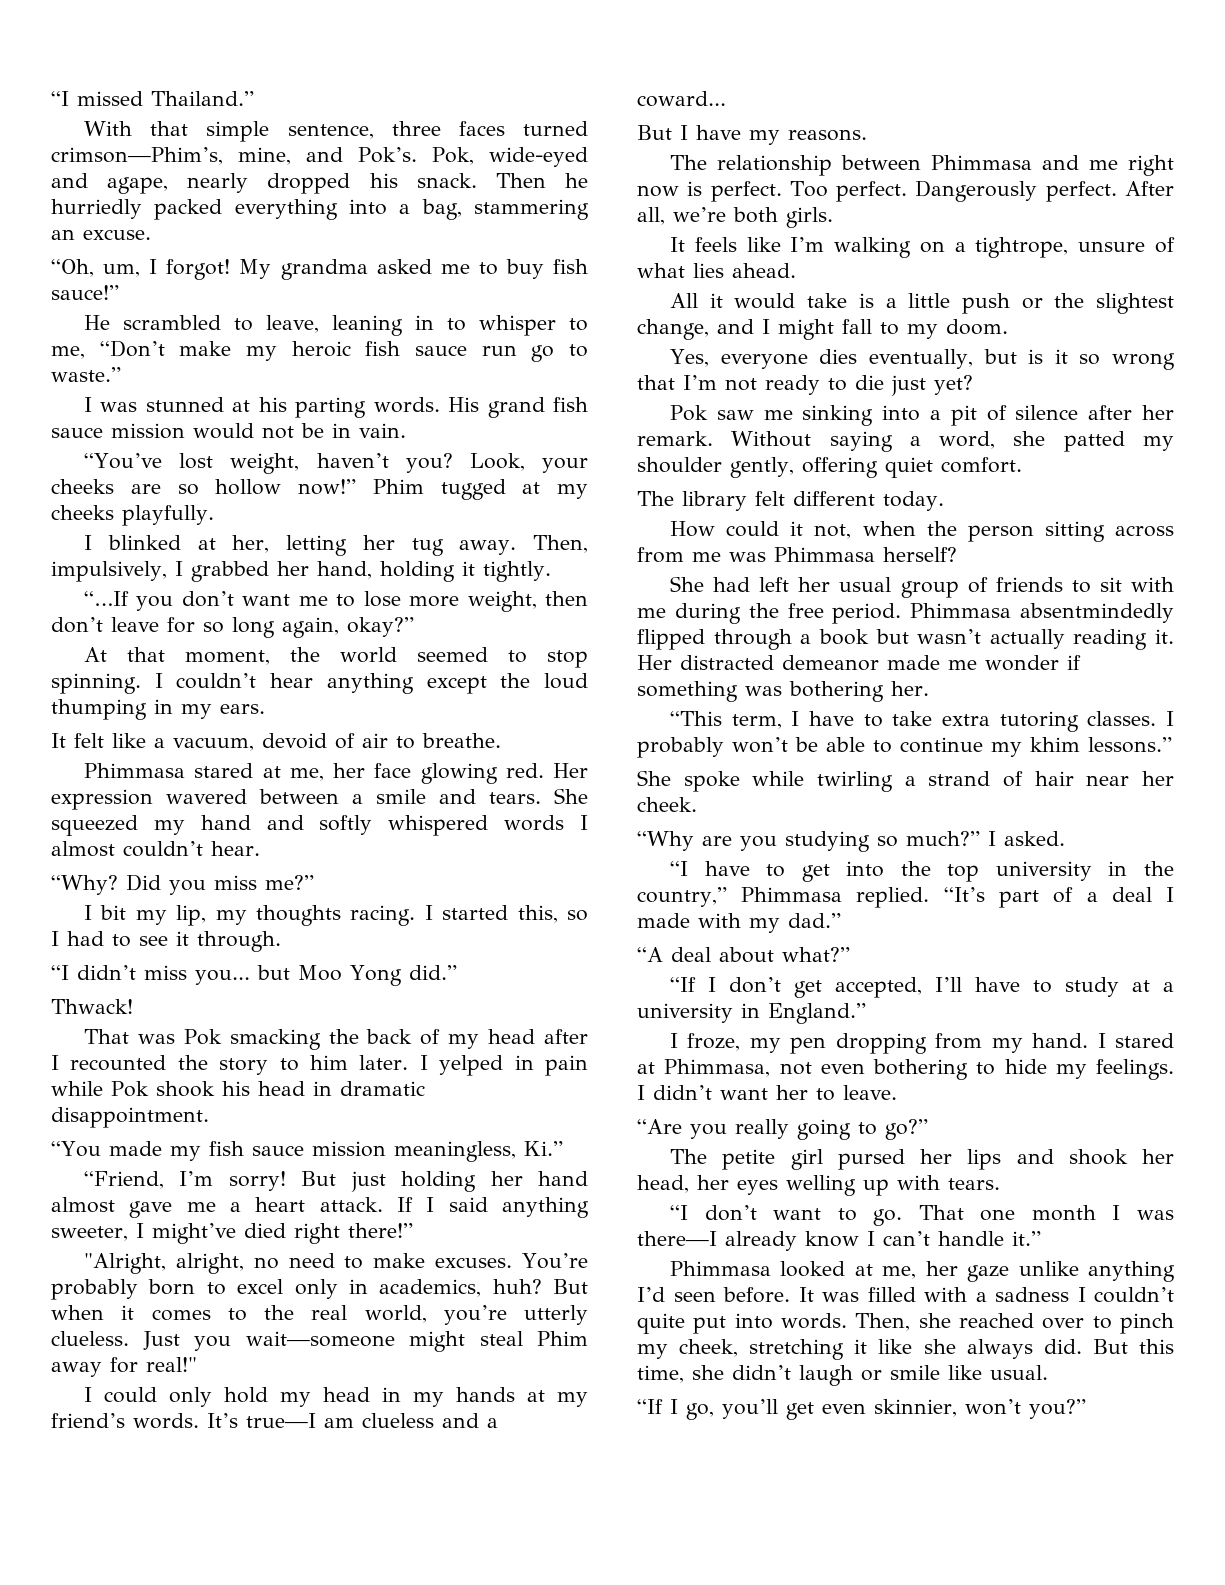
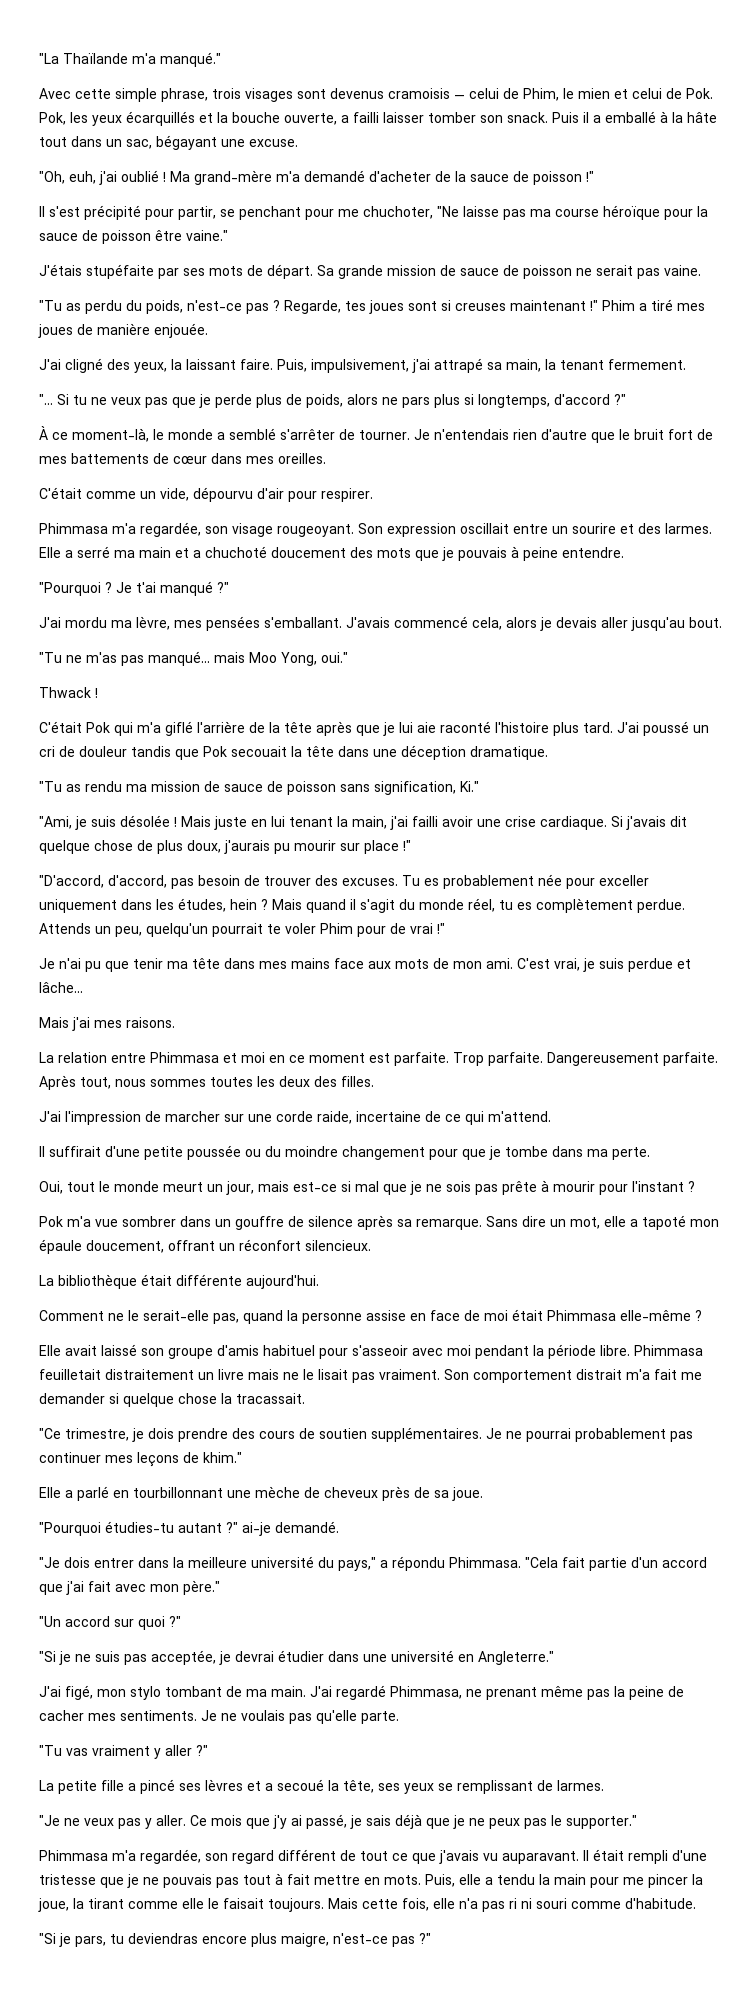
[51,91,254,106] [84,121,588,142] [51,147,588,167] [51,173,589,194] [51,199,589,220] [51,229,151,240] [51,259,589,280] [51,285,119,300] [84,315,588,336] [51,340,588,362] [51,367,121,382] [84,397,589,418] [51,423,406,439] [84,453,588,474] [51,479,588,500] [51,505,214,526] [84,535,588,556] [51,561,551,582] [84,591,589,612] [51,617,414,638] [84,647,588,668] [51,673,588,694] [51,699,265,720] [51,733,501,751] [84,763,588,784] [51,788,588,810] [51,815,588,836] [51,841,260,857] [51,874,314,895] [84,905,588,926] [51,931,281,952] [51,965,457,986] [51,999,133,1014] [84,1029,588,1050] [51,1055,588,1076] [51,1081,425,1097] [51,1107,209,1128] [51,1141,563,1162] [84,1171,589,1192] [51,1197,589,1218] [51,1223,413,1244] [84,1253,589,1274] [51,1279,588,1300] [51,1305,588,1325] [51,1331,588,1352] [51,1357,197,1377] [84,1387,589,1407] [51,1413,498,1429] [637,91,726,107] [637,125,867,145] [670,155,1174,176] [637,180,1174,202] [637,207,833,228] [670,237,1175,258] [637,263,796,278] [670,293,1174,314] [637,319,1008,340] [670,349,1175,370] [637,375,973,396] [670,405,1174,426] [637,431,1174,452] [637,457,1022,478] [637,491,944,511] [670,521,1174,542] [637,547,957,563] [670,576,1174,598] [637,603,1174,624] [637,629,1174,650] [637,655,1081,671] [637,681,929,702] [670,711,1174,732] [637,737,1172,758] [637,770,1174,792] [637,797,697,812] [637,831,1065,852] [670,861,1174,882] [637,887,1174,908] [637,913,841,933] [637,947,850,963] [670,977,1174,998] [637,1003,866,1024] [670,1033,1174,1054] [637,1059,1174,1080] [637,1085,897,1101] [637,1119,928,1140] [670,1149,1174,1170] [637,1175,1000,1196] [670,1205,1174,1226] [637,1231,1041,1251] [670,1261,1175,1282] [637,1287,1174,1303] [637,1313,1174,1334] [637,1339,1174,1360] [637,1365,1048,1386] [637,1399,1086,1420] “I missed Thailand.” // With that simple sentence, three faces turned crimson—Phim’s, mine, and Pok’s. Pok, wide-eyed and agape, nearly dropped his snack. Then he hurriedly packed everything into a bag, stammering an excuse. // “Oh, um, I forgot! My grandma asked me to buy fish sauce!” // He scrambled to leave, leaning in to whisper to me, “Don’t make my heroic fish sauce run go to waste.” // I was stunned at his parting words. His grand fish sauce mission would not be in vain. // “You’ve lost weight, haven’t you? Look, your cheeks are so hollow now!” Phim tugged at my cheeks playfully. // I blinked at her, letting her tug away. Then, impulsively, I grabbed her hand, holding it tightly. // “…If you don’t want me to lose more weight, then don’t leave for so long again, okay?” // At that moment, the world seemed to stop spinning. I couldn’t hear anything except the loud thumping in my ears. // It felt like a vacuum, devoid of air to breathe. // Phimmasa stared at me, her face glowing red. Her expression wavered between a smile and tears. She squeezed my hand and softly whispered words I almost couldn’t hear. // “Why? Did you miss me?” // I bit my lip, my thoughts racing. I started this, so I had to see it through. // “I didn’t miss you... but Moo Yong did.” // Thwack! // That was Pok smacking the back of my head after I recounted the story to him later. I yelped in pain while Pok shook his head in dramatic disappointment. // “You made my fish sauce mission meaningless, Ki.” // “Friend, I’m sorry! But just holding her hand almost gave me a heart attack. If I said anything sweeter, I might’ve died right there!” // "Alright, alright, no need to make excuses. You’re probably born to excel only in academics, huh? But when it comes to the real world, you’re utterly clueless. Just you wait—someone might steal Phim away for real!" // I could only hold my head in my hands at my friend’s words. It’s true—I am clueless and a coward... // But I have my reasons. // The relationship between Phimmasa and me right now is perfect. Too perfect. Dangerously perfect. After all, we’re both girls. // It feels like I’m walking on a tightrope, unsure of what lies ahead. // All it would take is a little push or the slightest change, and I might fall to my doom. // Yes, everyone dies eventually, but is it so wrong that I’m not ready to die just yet? // Pok saw me sinking into a pit of silence after her remark. Without saying a word, she patted my shoulder gently, offering quiet comfort. // The library felt different today. // How could it not, when the person sitting across from me was Phimmasa herself? // She had left her usual group of friends to sit with me during the free period. Phimmasa absentmindedly flipped through a book but wasn’t actually reading it. Her distracted demeanor made me wonder if something was bothering her. // “This term, I have to take extra tutoring classes. I probably won’t be able to continue my khim lessons.” // She spoke while twirling a strand of hair near her cheek. // “Why are you studying so much?” I asked. // “I have to get into the top university in the country,” Phimmasa replied. “It’s part of a deal I made with my dad.” // “A deal about what?” // “If I don’t get accepted, I’ll have to study at a university in England.” // I froze, my pen dropping from my hand. I stared at Phimmasa, not even bothering to hide my feelings. I didn’t want her to leave. // “Are you really going to go?” // The petite girl pursed her lips and shook her head, her eyes welling up with tears. // “I don’t want to go. That one month I was there—I already know I can’t handle it.” // Phimmasa looked at me, her gaze unlike anything I’d seen before. It was filled with a sadness I couldn’t quite put into words. Then, she reached over to pinch my cheek, stretching it like she always did. But this time, she didn’t laugh or smile like usual. // “If I go, you’ll get even skinnier, won’t you?” -> [39,52,221,67] [39,88,713,102] [39,111,717,126] [39,135,298,150] [39,170,594,185] [39,205,708,220] [39,230,228,244] [39,264,701,279] [39,299,705,314] [38,323,208,338] [39,358,686,373] [39,394,626,408] [39,426,713,443] [39,453,326,464] [39,487,373,502] [39,522,712,537] [39,546,624,561] [39,581,229,596] [39,616,722,631] [39,651,348,666] [39,687,98,698] [39,721,709,736] [39,745,548,760] [39,781,479,795] [39,815,687,830] [39,840,411,854] [39,874,649,889] [39,898,685,913] [39,923,445,937] [39,958,691,972] [39,982,83,993] [39,1017,175,1031] [39,1052,718,1066] [39,1075,374,1090] [39,1111,551,1125] [39,1145,650,1160] [39,1180,695,1195] [39,1215,719,1230] [39,1239,371,1254] [39,1274,319,1289] [39,1309,702,1324] [39,1344,703,1359] [39,1369,702,1383] [39,1393,305,1407] [39,1427,693,1442] [39,1452,242,1467] [39,1486,483,1501] [39,1521,339,1536] [39,1556,707,1571] [39,1580,220,1595] [39,1616,181,1630] [39,1650,554,1665] [39,1685,684,1700] [39,1710,399,1724] [39,1745,208,1759] [39,1779,604,1794] [39,1814,637,1829] [39,1849,707,1864] [39,1873,703,1888] [38,1898,696,1912] [39,1933,431,1947] "La Thaïlande m'a manqué." // Avec cette simple phrase, trois visages sont devenus cramoisis — celui de Phim, le mien et celui de Pok. Pok, les yeux écarquillés et la bouche ouverte, a failli laisser tomber son snack. Puis il a emballé à la hâte tout dans un sac, bégayant une excuse. // "Oh, euh, j'ai oublié ! Ma grand-mère m'a demandé d'acheter de la sauce de poisson !" // Il s'est précipité pour partir, se penchant pour me chuchoter, "Ne laisse pas ma course héroïque pour la sauce de poisson être vaine." // J'étais stupéfaite par ses mots de départ. Sa grande mission de sauce de poisson ne serait pas vaine. // "Tu as perdu du poids, n'est-ce pas ? Regarde, tes joues sont si creuses maintenant !" Phim a tiré mes joues de manière enjouée. // J'ai cligné des yeux, la laissant faire. Puis, impulsivement, j'ai attrapé sa main, la tenant fermement. // "... Si tu ne veux pas que je perde plus de poids, alors ne pars plus si longtemps, d'accord ?" // À ce moment-là, le monde a semblé s'arrêter de tourner. Je n'entendais rien d'autre que le bruit fort de mes battements de cœur dans mes oreilles. // C'était comme un vide, dépourvu d'air pour respirer. // Phimmasa m'a regardée, son visage rougeoyant. Son expression oscillait entre un sourire et des larmes. Elle a serré ma main et a chuchoté doucement des mots que je pouvais à peine entendre. // "Pourquoi ? Je t'ai manqué ?" // J'ai mordu ma lèvre, mes pensées s'emballant. J'avais commencé cela, alors je devais aller jusqu'au bout. // "Tu ne m'as pas manqué... mais Moo Yong, oui." // Thwack ! // C'était Pok qui m'a giflé l'arrière de la tête après que je lui aie raconté l'histoire plus tard. J'ai poussé un cri de douleur tandis que Pok secouait la tête dans une déception dramatique. // "Tu as rendu ma mission de sauce de poisson sans signification, Ki." // "Ami, je suis désolée ! Mais juste en lui tenant la main, j'ai failli avoir une crise cardiaque. Si j'avais dit quelque chose de plus doux, j'aurais pu mourir sur place !" // "D'accord, d'accord, pas besoin de trouver des excuses. Tu es probablement née pour exceller uniquement dans les études, hein ? Mais quand il s'agit du monde réel, tu es complètement perdue. Attends un peu, quelqu'un pourrait te voler Phim pour de vrai !" // Je n'ai pu que tenir ma tête dans mes mains face aux mots de mon ami. C'est vrai, je suis perdue et lâche... // Mais j'ai mes raisons. // La relation entre Phimmasa et moi en ce moment est parfaite. Trop parfaite. Dangereusement parfaite. Après tout, nous sommes toutes les deux des filles. // J'ai l'impression de marcher sur une corde raide, incertaine de ce qui m'attend. // Il suffirait d'une petite poussée ou du moindre changement pour que je tombe dans ma perte. // Oui, tout le monde meurt un jour, mais est-ce si mal que je ne sois pas prête à mourir pour l'instant ? // Pok m'a vue sombrer dans un gouffre de silence après sa remarque. Sans dire un mot, elle a tapoté mon épaule doucement, offrant un réconfort silencieux. // La bibliothèque était différente aujourd'hui. // Comment ne le serait-elle pas, quand la personne assise en face de moi était Phimmasa elle-même ? // Elle avait laissé son groupe d'amis habituel pour s'asseoir avec moi pendant la période libre. Phimmasa feuilletait distraitement un livre mais ne le lisait pas vraiment. Son comportement distrait m'a fait me demander si quelque chose la tracassait. // "Ce trimestre, je dois prendre des cours de soutien supplémentaires. Je ne pourrai probablement pas continuer mes leçons de khim." // Elle a parlé en tourbillonnant une mèche de cheveux près de sa joue. // "Pourquoi étudies-tu autant ?" ai-je demandé. // "Je dois entrer dans la meilleure université du pays," a répondu Phimmasa. "Cela fait partie d'un accord que j'ai fait avec mon père." // "Un accord sur quoi ?" // "Si je ne suis pas acceptée, je devrai étudier dans une université en Angleterre." // J'ai figé, mon stylo tombant de ma main. J'ai regardé Phimmasa, ne prenant même pas la peine de cacher mes sentiments. Je ne voulais pas qu'elle parte. // "Tu vas vraiment y aller ?" // La petite fille a pincé ses lèvres et a secoué la tête, ses yeux se remplissant de larmes. // "Je ne veux pas y aller. Ce mois que j'y ai passé, je sais déjà que je ne peux pas le supporter." // Phimmasa m'a regardée, son regard différent de tout ce que j'avais vu auparavant. Il était rempli d'une tristesse que je ne pouvais pas tout à fait mettre en mots. Puis, elle a tendu la main pour me pincer la joue, la tirant comme elle le faisait toujours. Mais cette fois, elle n'a pas ri ni souri comme d'habitude. // "Si je pars, tu deviendras encore plus maigre, n'est-ce pas ?"

